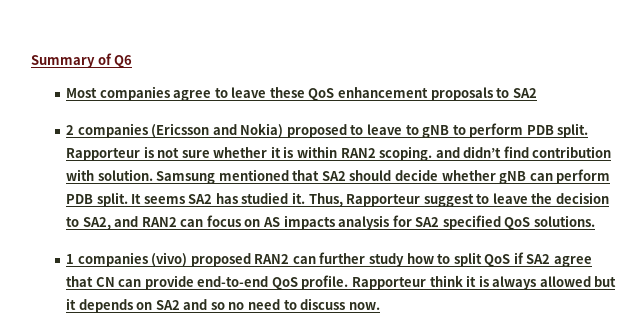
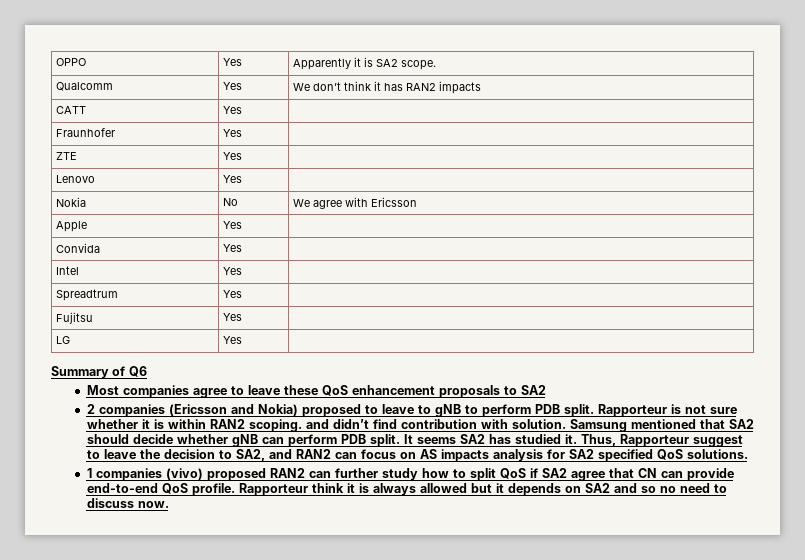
(31, 61) none -> [56,58,87,66] [223,58,243,66] [293,57,437,70] [56,82,114,91] [223,82,243,90] [293,81,482,94] [56,106,87,114] [223,106,243,114] [56,128,116,137] [223,129,243,137] [56,152,78,160] [223,152,243,160] [56,175,96,183] [223,175,243,183] [56,197,87,207] [223,198,239,206] [293,197,418,209] [56,221,88,232] [223,221,243,229] [56,243,101,253] [223,244,243,252] [56,266,80,275] [223,267,243,275] [56,289,119,301] [223,290,243,298] [56,312,94,324] [223,313,243,321] [56,336,71,344] [223,336,243,344] OPPO | Yes | Apparently it is SA2 scope. // Qualcomm | Yes | We don’t think it has RAN2 impacts // CATT | Yes | // Fraunhofer | Yes | // ZTE | Yes | // Lenovo | Yes | // Nokia | No | We agree with Ericsson // Apple | Yes | // Convida | Yes | // Intel | Yes | // Spreadtrum | Yes | // Fujitsu | Yes | // LG | Yes | //

